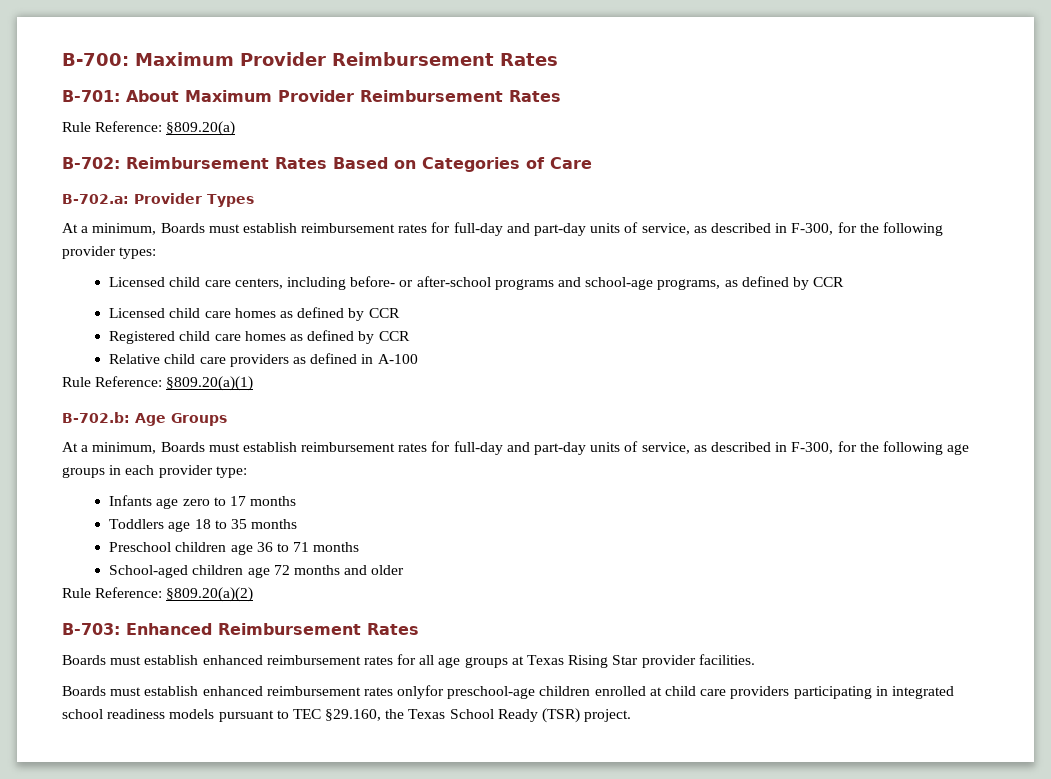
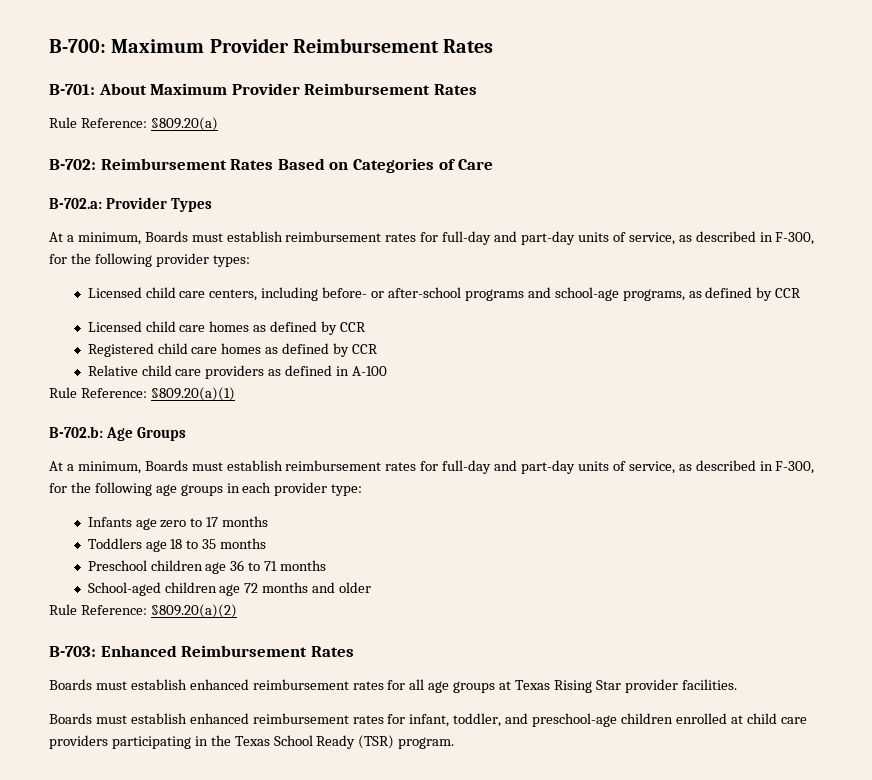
[397,685,445,699] onlyfor -> [387,713,529,727] for infant, toddler, and
[891,686,954,699] [62,709,382,722] integrated school readiness models pursuant to TEC §29.160, -> (208, 741) none
[584,709,632,722] project. -> [398,737,455,749] program.

